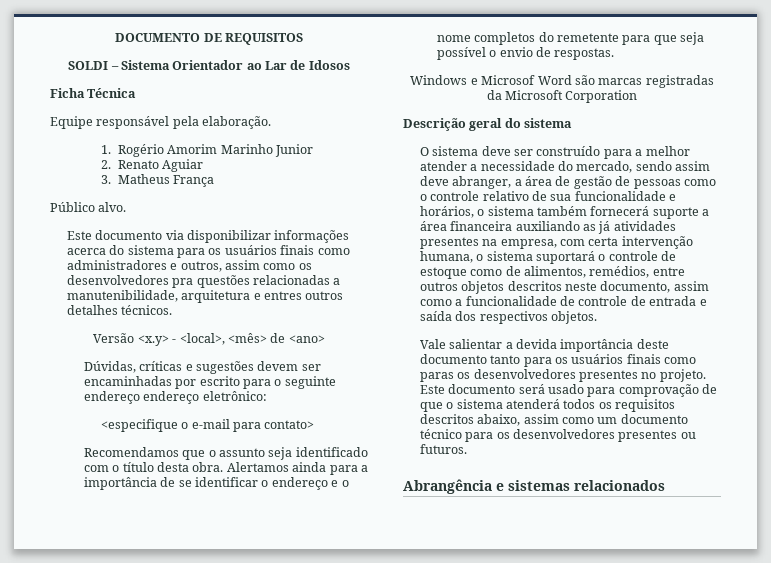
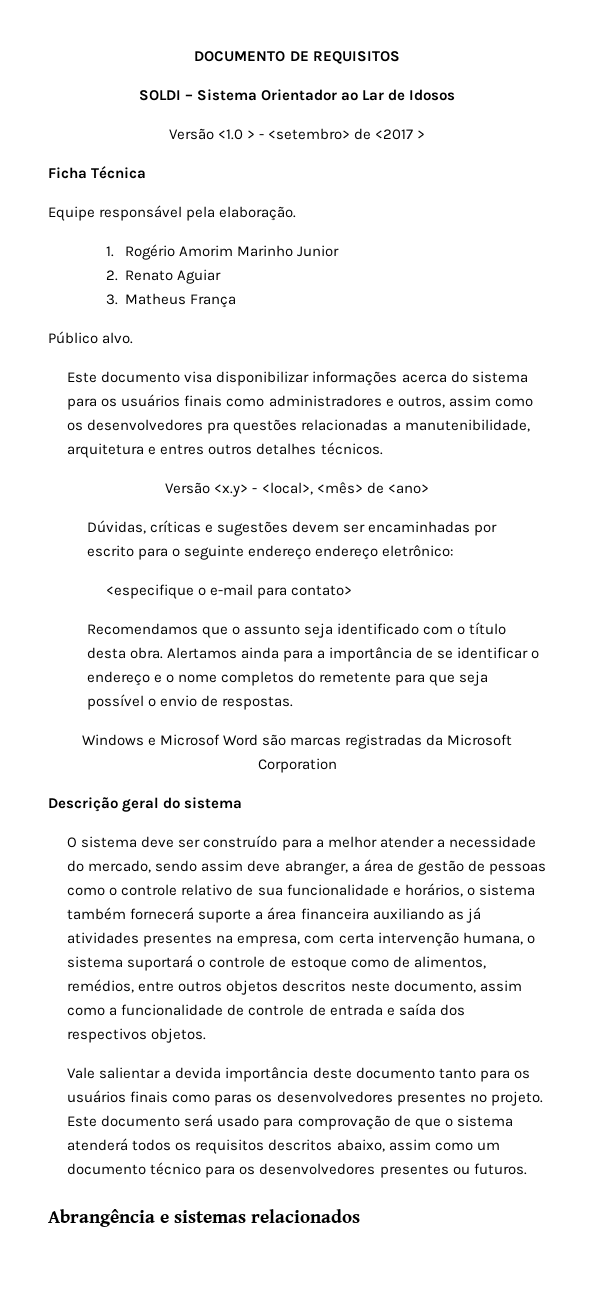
(350, 65) none -> [168,128,426,140] // Versão <1.0 > - <setembro> de <2017 >
[165,230,184,240] via -> [184,371,213,383] visa

